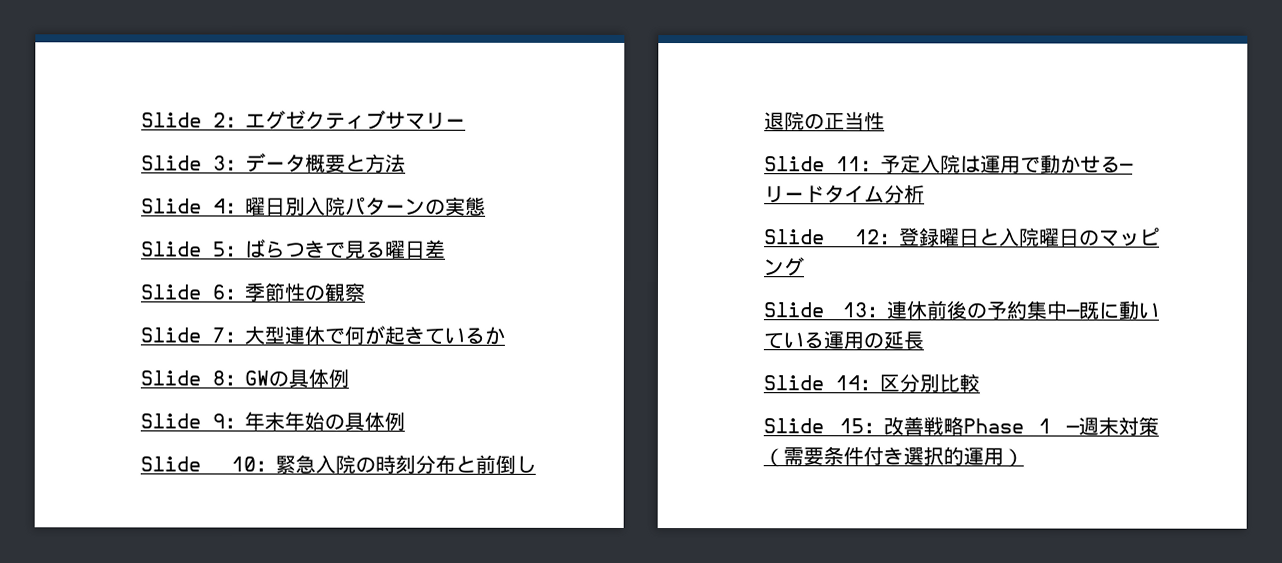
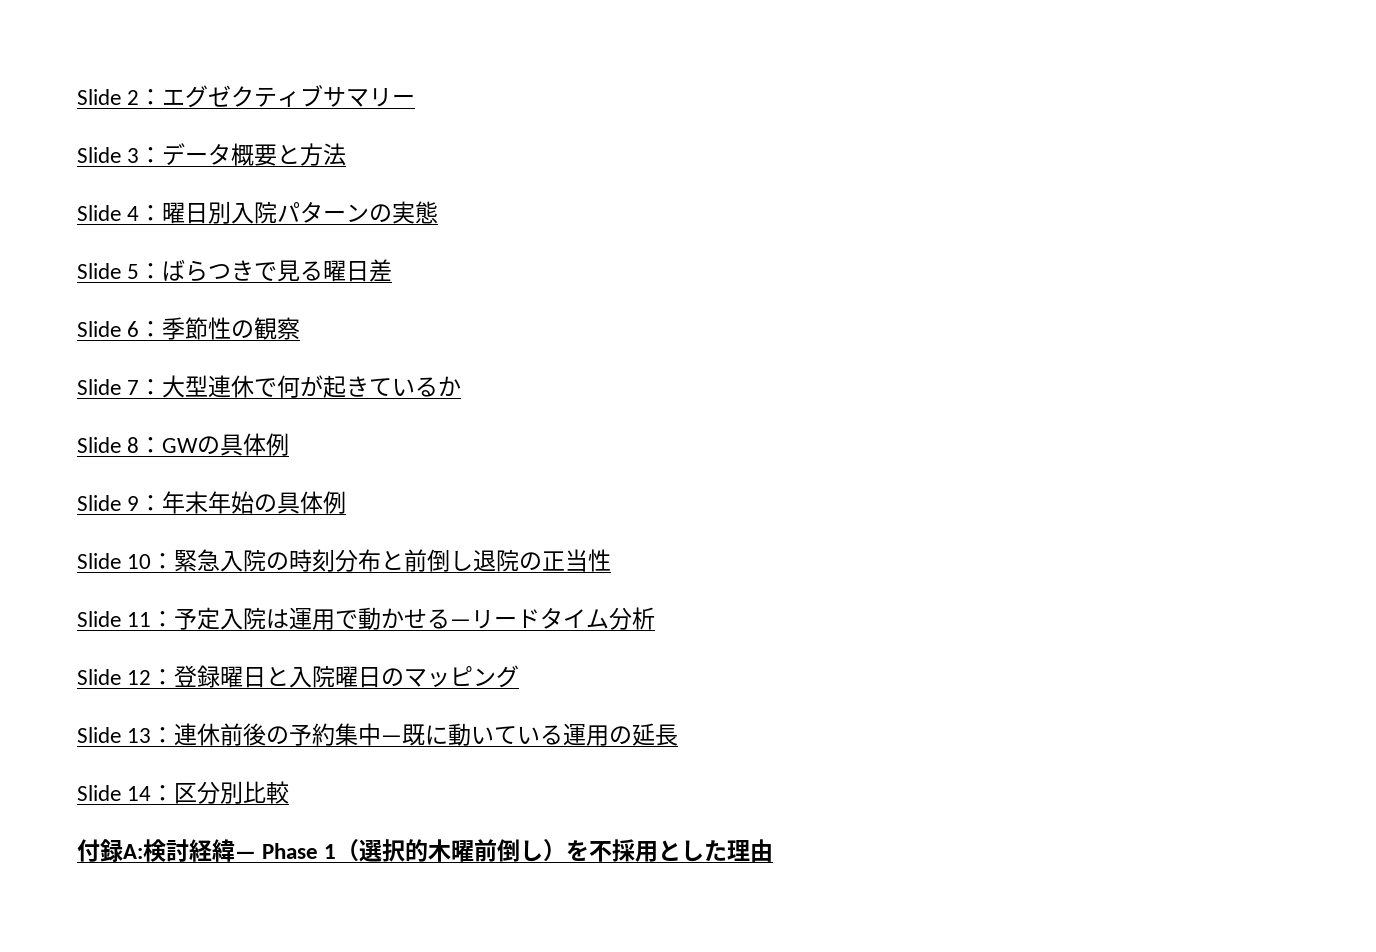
[763,416,1159,436] [763,446,1024,468] Slide 15：改善戦略Phase 1 —週末対策（需要条件付き選択的運用） -> [77,839,774,862] 付録A:検討経緯— Phase 1（選択的木曜前倒し）を不採用とした理由

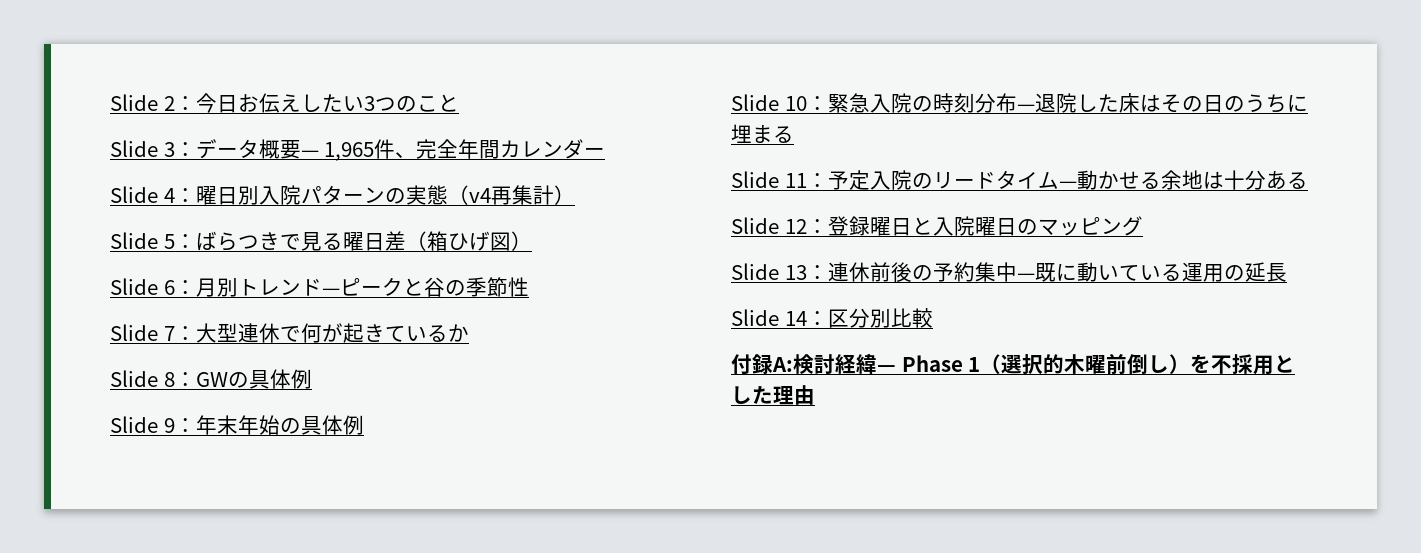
[162,85,416,108] エグゼクティブサマリー -> [195,93,459,113] 今日お伝えしたい3つのこと
[277,143,347,166] と方法 -> [300,139,606,161] — 1,965件、完全年間カレンダー
(439, 212) none -> [447,185,575,205] （v4再集計）
(393, 270) none -> [405,231,532,251] （箱ひげ図）
(163, 329) none -> [195,277,466,297] 月別トレンド—ピークと谷の
[231,317,301,340] の観察 -> (529, 287) none
[381,549,612,572] と前倒し退院の正当性 -> [1016,93,1308,113] [731,124,794,143] —退院した床はその日のうちに埋まる
[266,607,656,630] は運用で動かせる—リードタイム分析 -> [911,170,1308,190] のリードタイム—動かせる余地は十分ある

